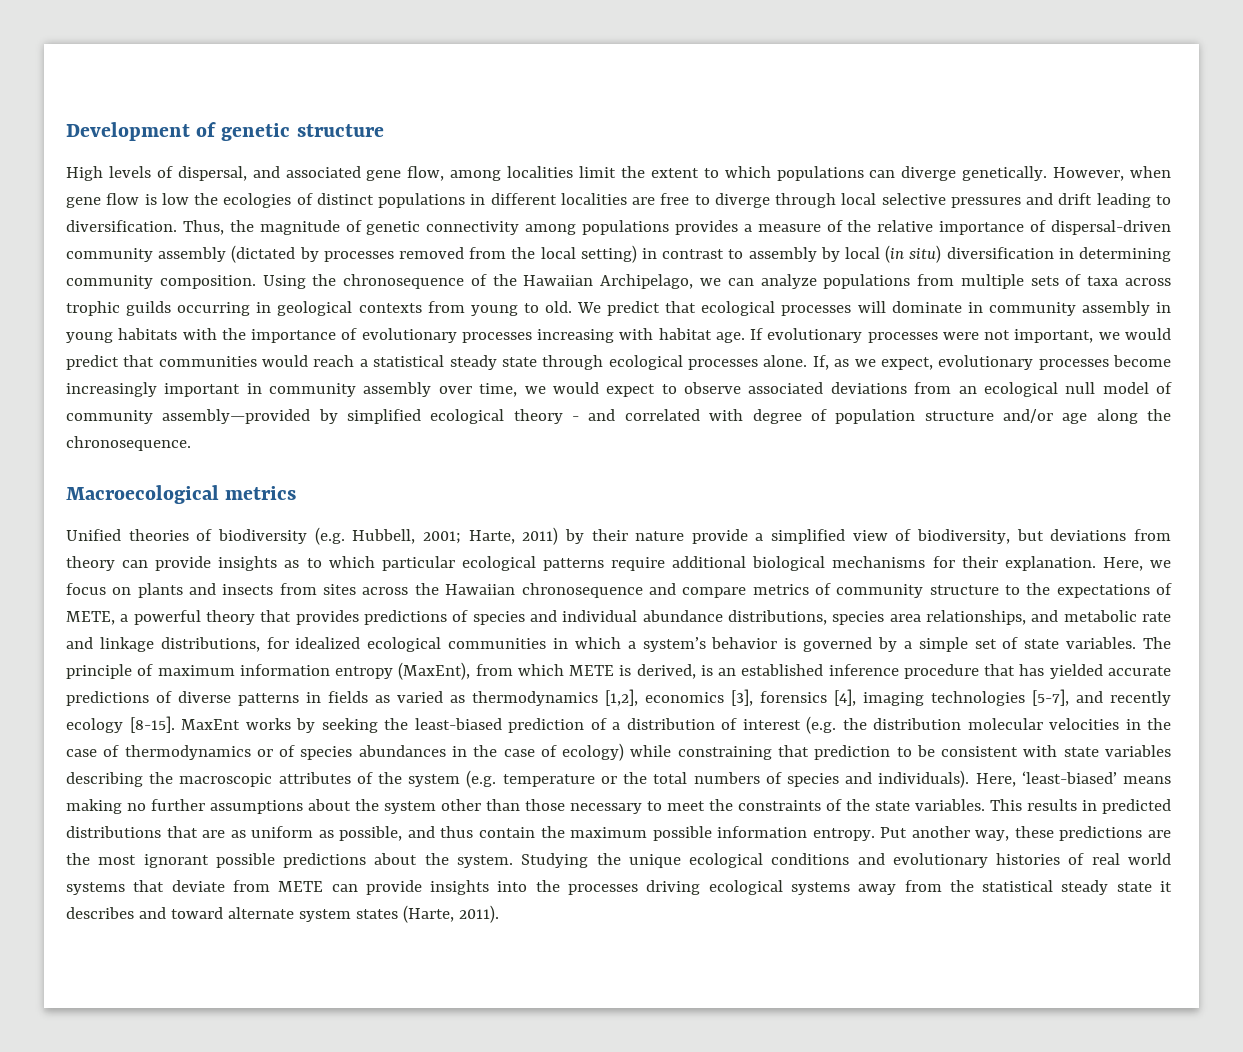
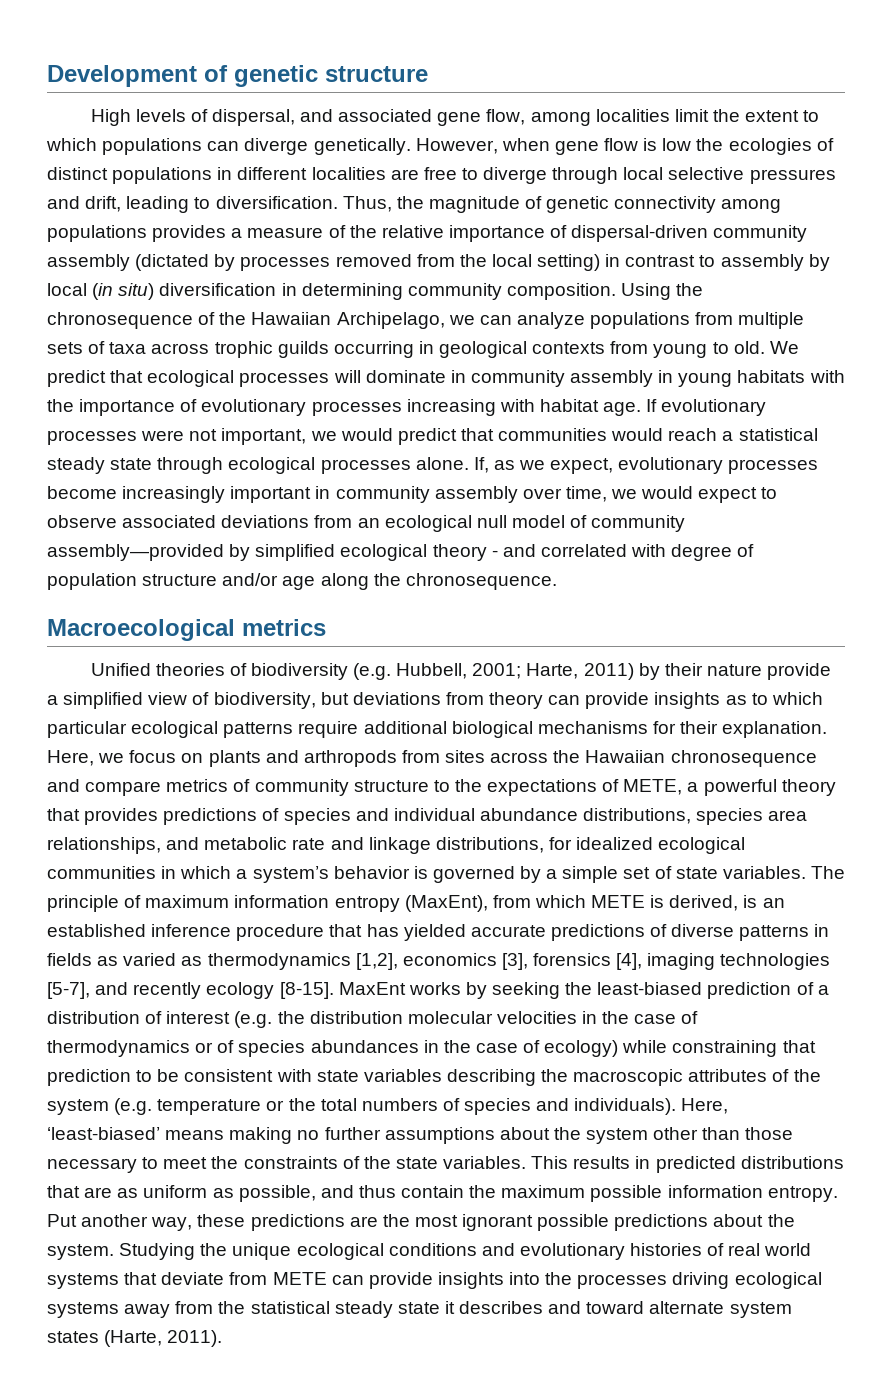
[1058,193,1093,205] drift -> [85,196,122,212] drift,
[222,584,274,595] insects -> [303,750,397,767] arthropods

